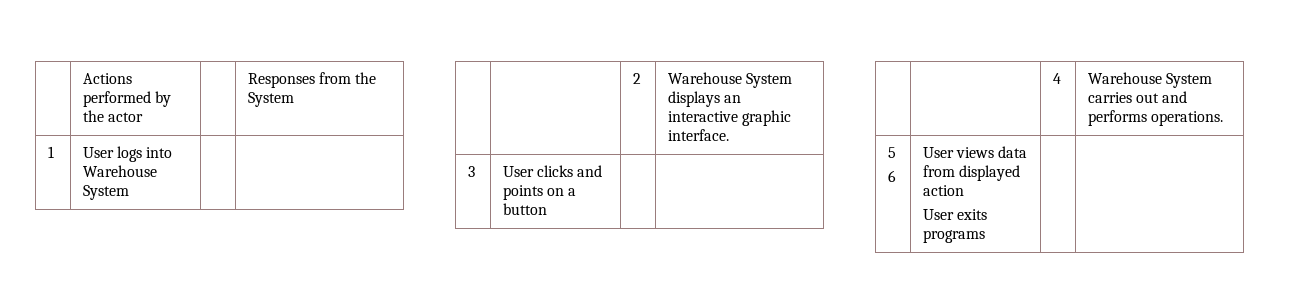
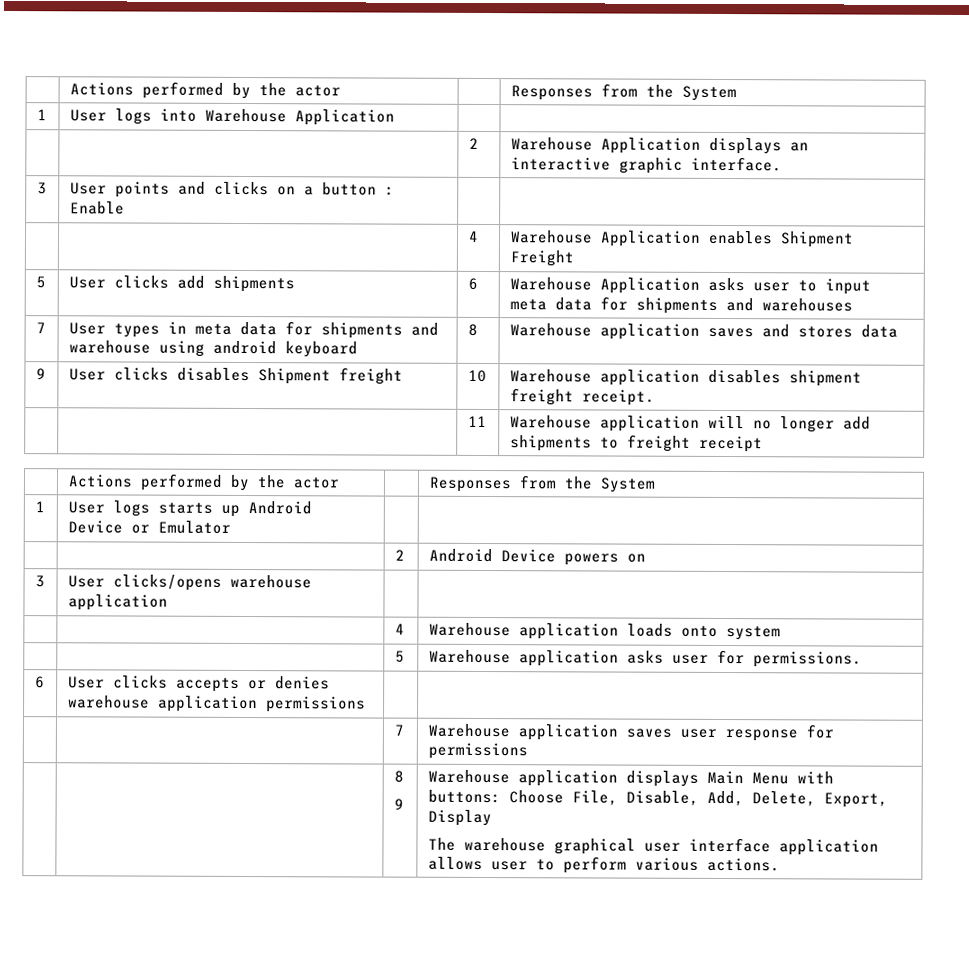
[83,185,130,200] System -> [294,109,395,126] Application
[746,73,793,88] System -> [600,137,701,154] Application
[537,165,603,177] [503,185,544,200] clicks and points -> [114,181,269,198] points and clicks
[1053,73,1062,84] [1088,72,1213,88] [1088,91,1188,103] [1088,110,1224,126] [888,147,897,158] [888,170,897,182] [923,146,1028,158] [923,165,1021,181] [923,185,965,196] [923,209,988,220] [923,230,986,243] | | // | | 4 | Warehouse System carries out and performs operations. // 5 // 6 | User views data from displayed action // User exits programs | | -> [384,186,395,196] [69,201,125,215] [467,230,479,242] [509,230,854,248] [509,250,574,267] [35,276,46,289] [68,275,295,293] [467,277,478,290] [509,277,871,295] [509,296,853,314] [35,322,46,334] [68,321,439,339] [68,340,358,358] [467,323,478,336] [509,323,898,340] [35,368,46,380] [68,367,403,385] [467,369,487,383] [509,369,862,387] [509,388,655,406] [467,415,487,428] [509,415,871,433] [509,434,763,453] [67,473,339,492] [428,475,656,493] [34,501,45,513] [67,500,312,517] [67,520,231,534] [394,549,405,561] [428,548,646,566] [34,575,45,588] [67,574,312,591] [67,594,168,611] [394,623,405,635] [428,622,781,641] [394,650,405,663] [428,649,862,668] [34,676,45,689] [67,675,330,692] [67,695,366,713] [393,724,404,736] [427,723,834,742] [427,742,528,760] [393,770,404,783] [393,798,404,810] [427,769,834,787] [427,789,888,808] [427,809,492,827] [427,837,879,856] [427,856,780,874] : Enable | | // | | 4 | Warehouse Application enables Shipment Freight // 5 | User clicks add shipments | 6 | Warehouse Application asks user to input meta data for shipments and warehouses // 7 | User types in meta data for shipments and warehouse using android keyboard | 8 | Warehouse application saves and stores data // 9 | User clicks disables Shipment freight | 10 | Warehouse application disables shipment freight receipt. // | | 11 | Warehouse application will no longer add shipments to freight receipt // | Actions performed by the actor | | Responses from the System // 1 | User logs starts up Android Device or Emulator | | // | | 2 | Android Device powers on // 3 | User clicks/opens warehouse application | | // | | 4 | Warehouse application loads onto system // | | 5 | Warehouse application asks user for permissions. // 6 | User clicks accepts or denies warehouse application permissions | | // | | 7 | Warehouse application saves user response for permissions // | | 8 // 9 | Warehouse application displays Main Menu with buttons: Choose File, Disable, Add, Delete, Export, Display // The warehouse graphical user interface application allows user to perform various actions.

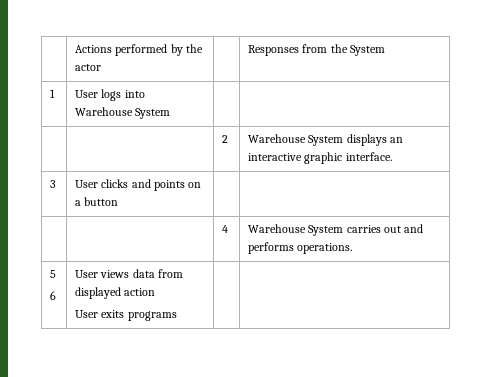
[294,109,395,126] Application -> [135,108,171,119] System
[600,137,701,154] Application -> [308,135,344,146] System
[114,181,269,198] points and clicks -> [101,179,185,191] clicks and points
[384,186,395,196] [69,201,125,215] [467,230,479,242] [509,230,854,248] [509,250,574,267] [35,276,46,289] [68,275,295,293] [467,277,478,290] [509,277,871,295] [509,296,853,314] [35,322,46,334] [68,321,439,339] [68,340,358,358] [467,323,478,336] [509,323,898,340] [35,368,46,380] [68,367,403,385] [467,369,487,383] [509,369,862,387] [509,388,655,406] [467,415,487,428] [509,415,871,433] [509,434,763,453] [67,473,339,492] [428,475,656,493] [34,501,45,513] [67,500,312,517] [67,520,231,534] [394,549,405,561] [428,548,646,566] [34,575,45,588] [67,574,312,591] [67,594,168,611] [394,623,405,635] [428,622,781,641] [394,650,405,663] [428,649,862,668] [34,676,45,689] [67,675,330,692] [67,695,366,713] [393,724,404,736] [427,723,834,742] [427,742,528,760] [393,770,404,783] [393,798,404,810] [427,769,834,787] [427,789,888,808] [427,809,492,827] [427,837,879,856] [427,856,780,874] : Enable | | // | | 4 | Warehouse Application enables Shipment Freight // 5 | User clicks add shipments | 6 | Warehouse Application asks user to input meta data for shipments and warehouses // 7 | User types in meta data for shipments and warehouse using android keyboard | 8 | Warehouse application saves and stores data // 9 | User clicks disables Shipment freight | 10 | Warehouse application disables shipment freight receipt. // | | 11 | Warehouse application will no longer add shipments to freight receipt // | Actions performed by the actor | | Responses from the System // 1 | User logs starts up Android Device or Emulator | | // | | 2 | Android Device powers on // 3 | User clicks/opens warehouse application | | // | | 4 | Warehouse application loads onto system // | | 5 | Warehouse application asks user for permissions. // 6 | User clicks accepts or denies warehouse application permissions | | // | | 7 | Warehouse application saves user response for permissions // | | 8 // 9 | Warehouse application displays Main Menu with buttons: Choose File, Disable, Add, Delete, Export, Display // The warehouse graphical user interface application allows user to perform various actions. -> [222,225,229,233] [248,224,423,236] [248,242,353,254] [50,270,57,278] [50,291,57,300] [75,269,183,278] [75,287,156,299] [75,310,177,321] | | // | | 4 | Warehouse System carries out and performs operations. // 5 // 6 | User views data from displayed action // User exits programs | |

